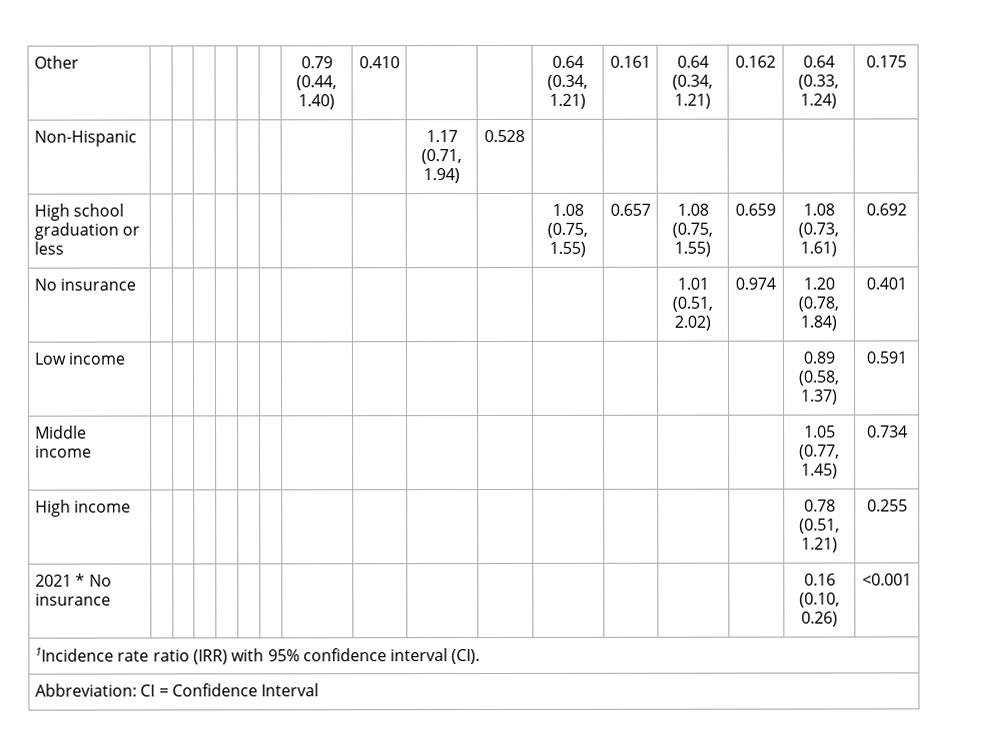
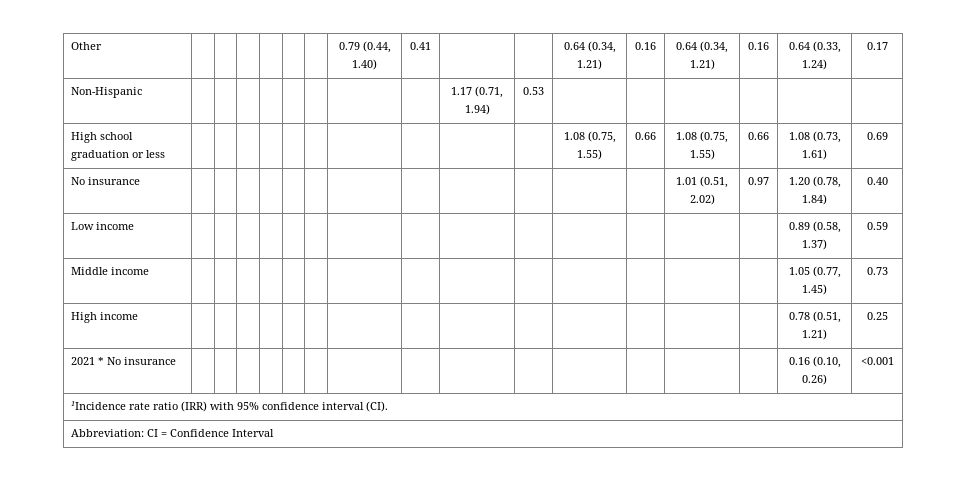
[358,56,400,69] [551,55,584,68] [547,74,588,90] [549,93,586,109] [609,55,651,68] [676,55,709,68] [672,74,713,90] [674,93,711,109] [735,55,776,68] 0.410 | | | 0.64 (0.34, 1.21) | 0.161 | 0.64 (0.34, 1.21) | 0.162 -> [410,42,431,50] [563,41,616,53] [577,59,602,70] [635,42,656,50] [676,41,728,53] [689,59,715,70] [748,42,769,50] 0.41 | | | 0.64 (0.34, 1.21) | 0.16 | 0.64 (0.34, 1.21) | 0.16
[865,55,907,68] 0.175 -> [866,42,888,50] 0.17
[484,129,525,143] 0.528 -> [523,87,544,95] 0.53
[609,203,651,216] [676,203,709,216] [672,222,713,238] [674,241,711,257] [735,203,776,216] 0.657 | 1.08 (0.75, 1.55) | 0.659 -> [635,132,656,140] [676,131,728,143] [689,149,715,160] [748,132,769,140] 0.66 | 1.08 (0.75, 1.55) | 0.66
[865,203,907,216] 0.692 -> [866,132,888,140] 0.69
[735,277,776,290] 0.974 -> [748,177,769,185] 0.97
[865,277,907,290] 0.401 -> [866,177,888,185] 0.40
[865,351,907,364] 0.591 -> [866,222,888,230] 0.59
[866,425,908,438] 0.734 -> [866,267,888,275] 0.73
[866,499,908,512] 0.255 -> [866,312,888,320] 0.25

